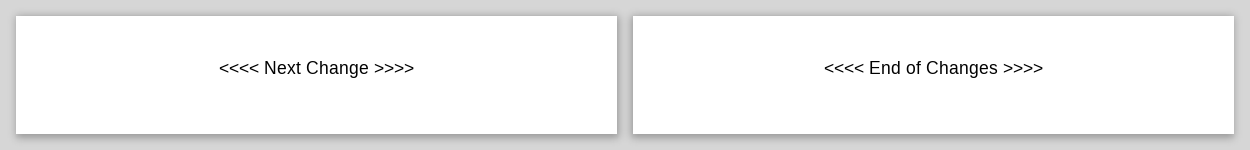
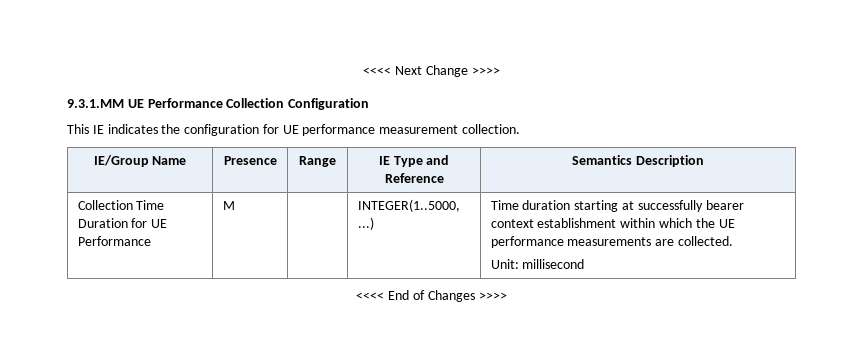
(414, 68) none -> [67,98,370,110] [67,124,521,136] [93,155,187,167] [223,156,277,165] [299,156,336,167] [378,155,450,167] [384,173,444,183] [572,155,704,167] [77,200,165,210] [77,218,168,228] [77,236,151,246] [222,201,235,210] [357,199,460,212] [357,217,374,230] [490,200,744,212] [490,218,735,228] [490,236,733,248] [490,259,585,269] // 9.3.1.MM UE Performance Collection Configuration // This IE indicates the configuration for UE performance measurement collection. // IE/Group Name | Presence | Range | IE Type and Reference | Semantics Description // Collection Time Duration for UE Performance | M | | INTEGER(1..5000, ...) | Time duration starting at successfully bearer context establishment within which the UE performance measurements are collected. // Unit: millisecond

